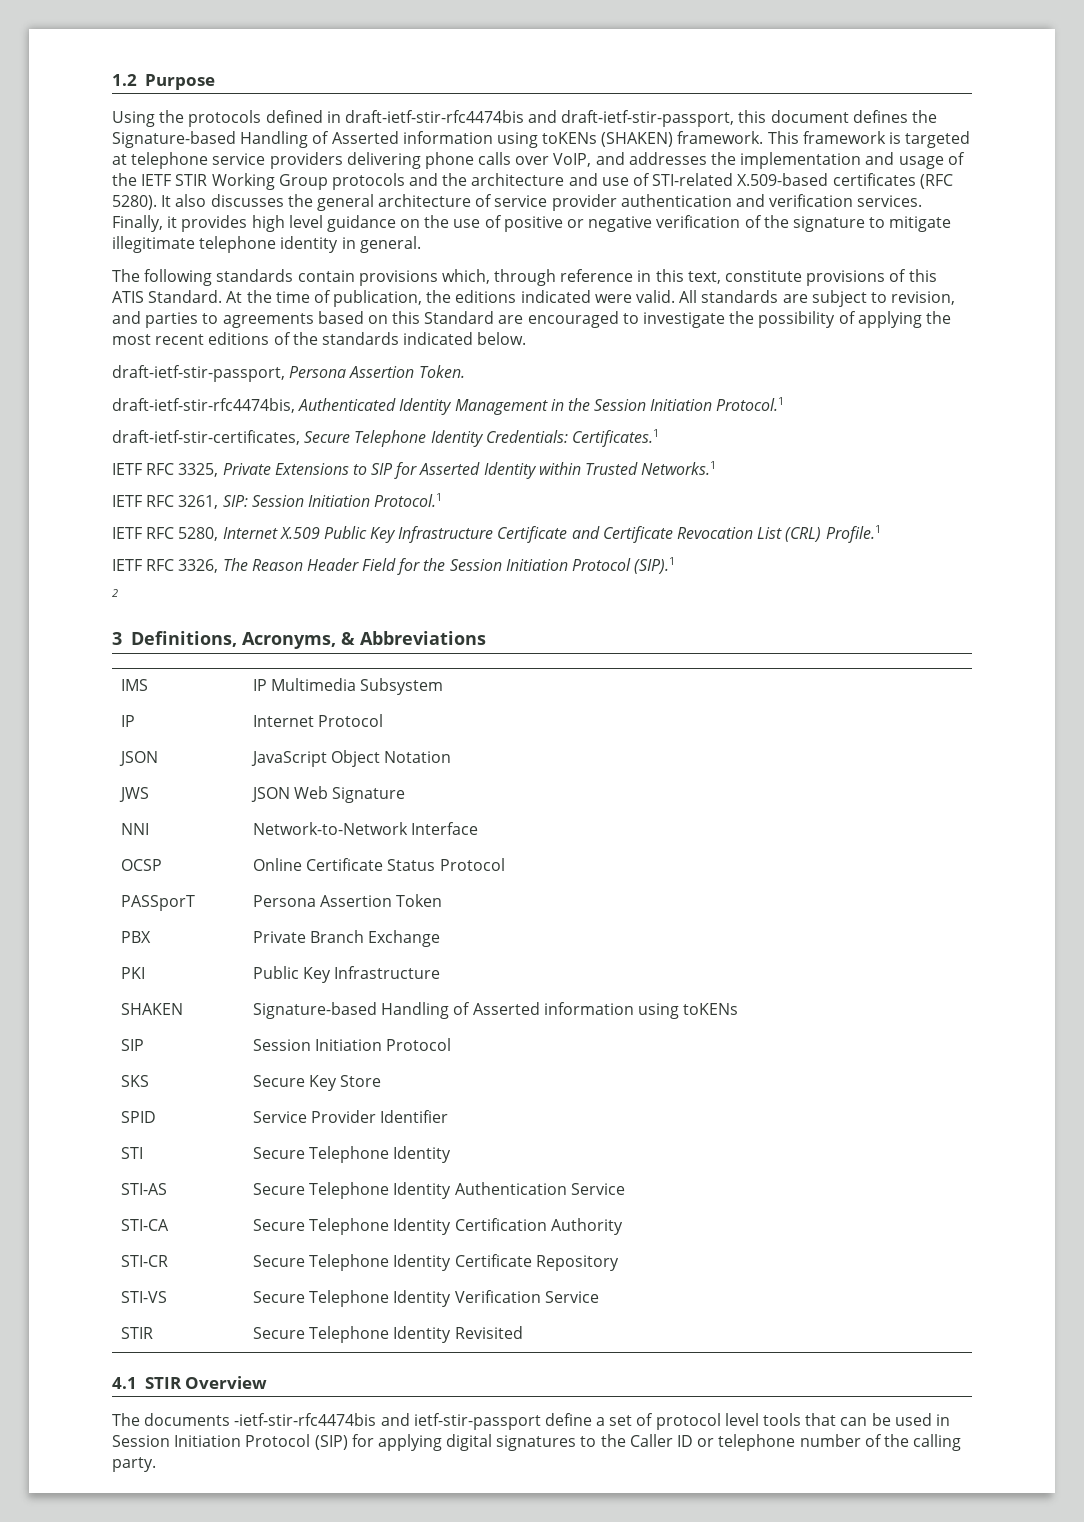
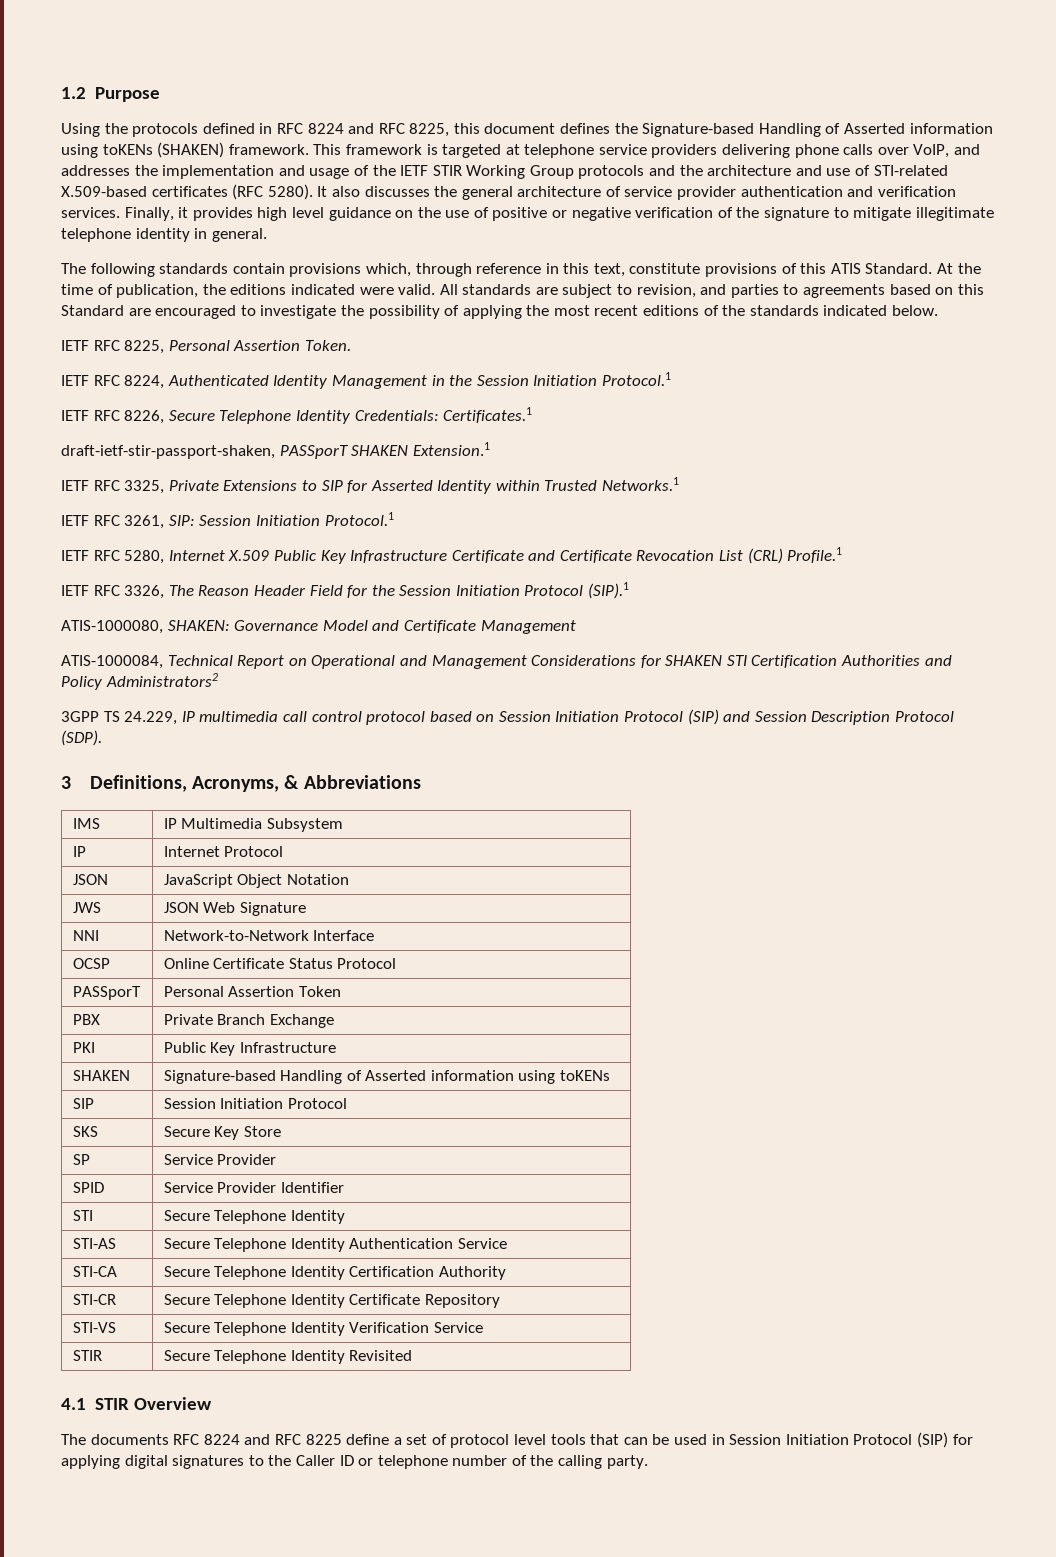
[344,110,735,127] draft-ietf-stir-rfc4474bis and draft-ietf-stir-passport, -> [276,123,450,137] RFC 8224 and RFC 8225,
[112,365,347,382] draft-ietf-stir-passport, Persona -> [61,340,230,354] IETF RFC 8225, Personal
[112,398,295,413] draft-ietf-stir-rfc4474bis, -> [61,375,165,389] IETF RFC 8224,
[112,430,300,445] draft-ietf-stir-certificates, -> [61,410,165,424] IETF RFC 8226,
(659, 438) none -> [61,442,490,459] // draft-ietf-stir-passport-shaken, PASSporT SHAKEN Extension.1
[112,589,118,597] 2 -> [61,620,576,634] [61,655,952,669] [61,673,218,690] [61,709,955,725] [61,730,102,746] ATIS-1000080, SHAKEN: Governance Model and Certificate Management // ATIS-1000084, Technical Report on Operational and Management Considerations for SHAKEN STI Certification Authorities and Policy Administrators2 // 3GPP TS 24.229, IP multimedia call control protocol based on Session Initiation Protocol (SIP) and Session Description Protocol (SDP).
[252,895,316,907] Persona -> [163,986,224,997] Personal
(382, 1081) none -> [72,1154,90,1165] [163,1154,277,1165] // SP | Service Provider
[234,1413,541,1430] -ietf-stir-rfc4474bis and ietf-stir-passport -> [173,1434,342,1445] RFC 8224 and RFC 8225

